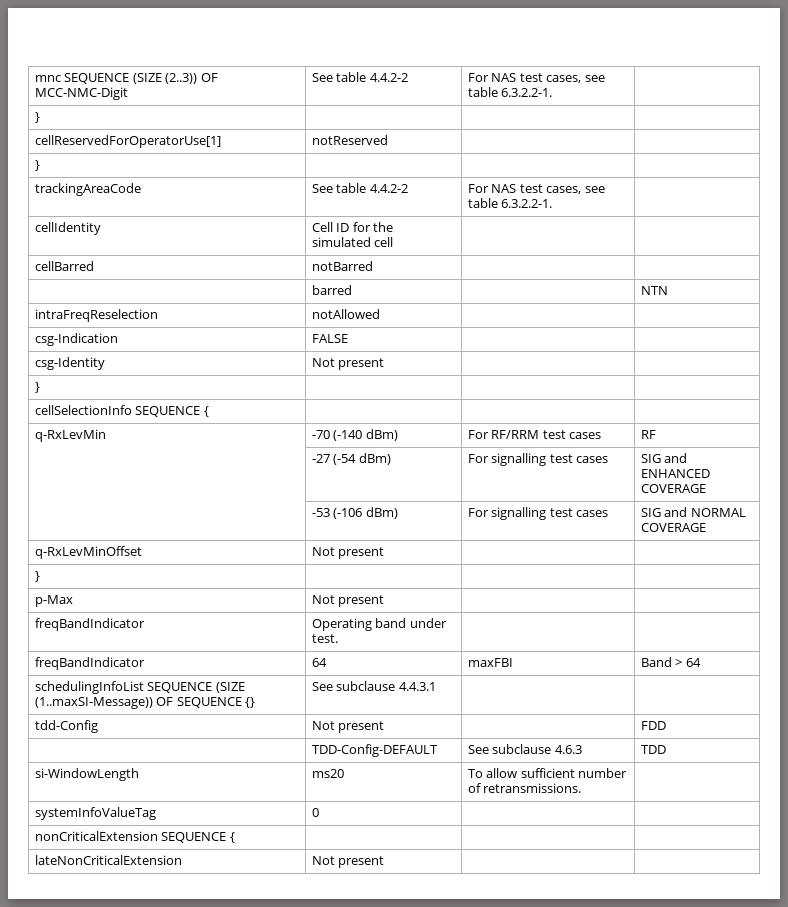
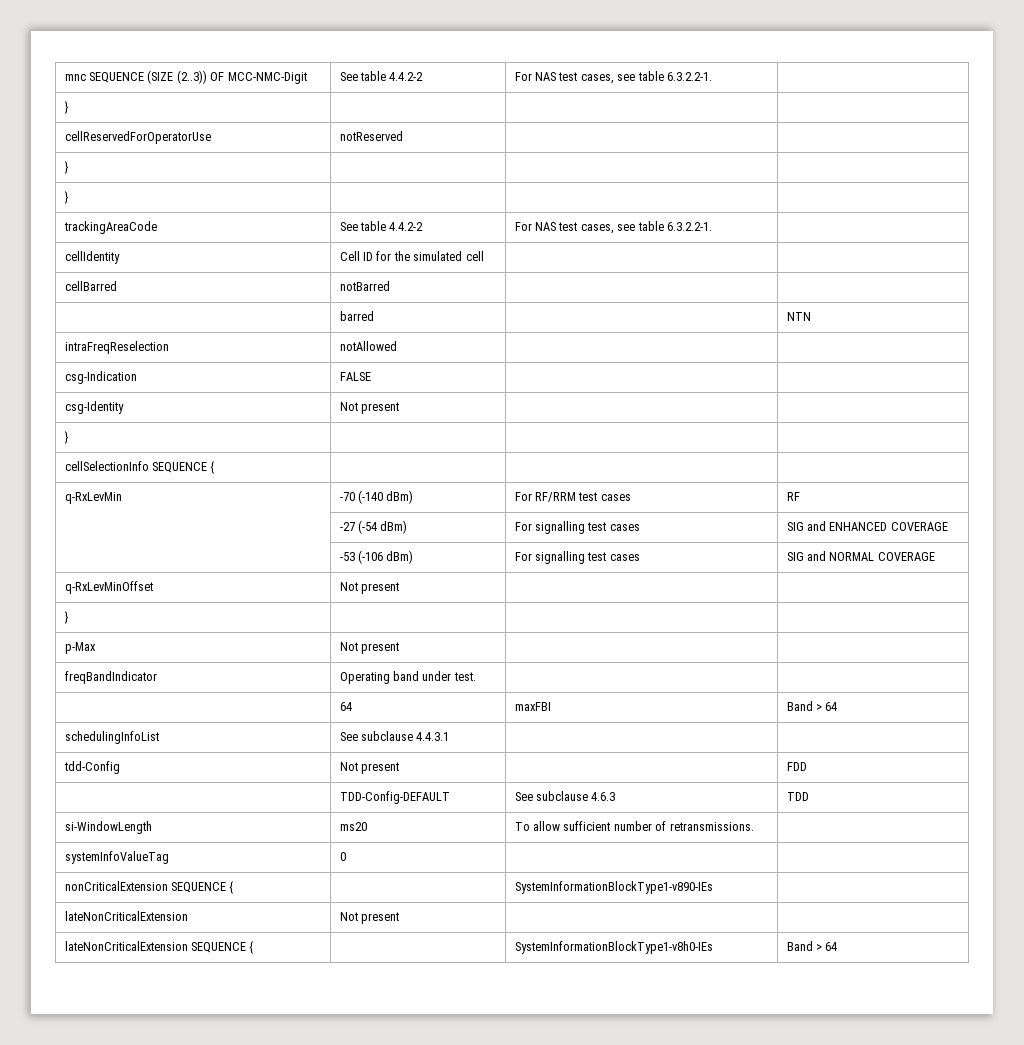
[35,135,222,148] cellReservedForOperatorUse[1] -> [64,131,211,144] cellReservedForOperatorUse
(41, 165) none -> [63,191,69,204] // } | | |
[35,657,146,670] freqBandIndicator -> (476, 676) none
[147,682,245,693] [35,697,256,709] SEQUENCE (SIZE (1..maxSI-Message)) OF SEQUENCE {} -> (159, 737) none
(235, 837) none -> [514,881,713,894] SystemInformationBlockType1-v890-IEs
(385, 862) none -> [64,941,254,954] [514,941,713,954] [786,941,838,951] // lateNonCriticalExtension SEQUENCE { | | SystemInformationBlockType1-v8h0-IEs | Band > 64

